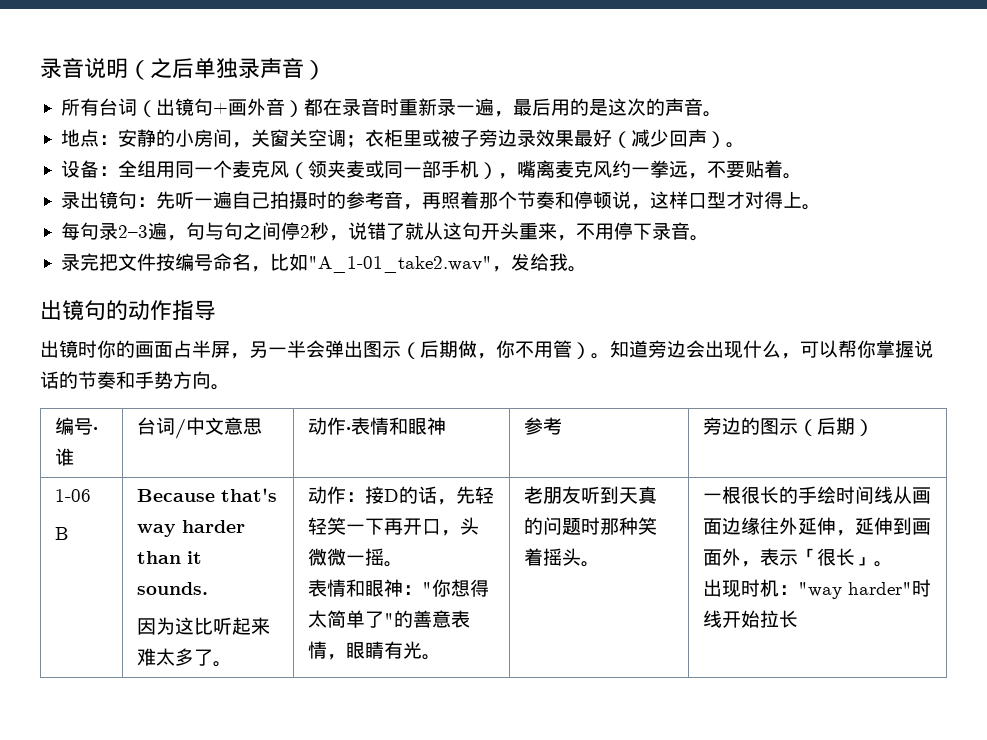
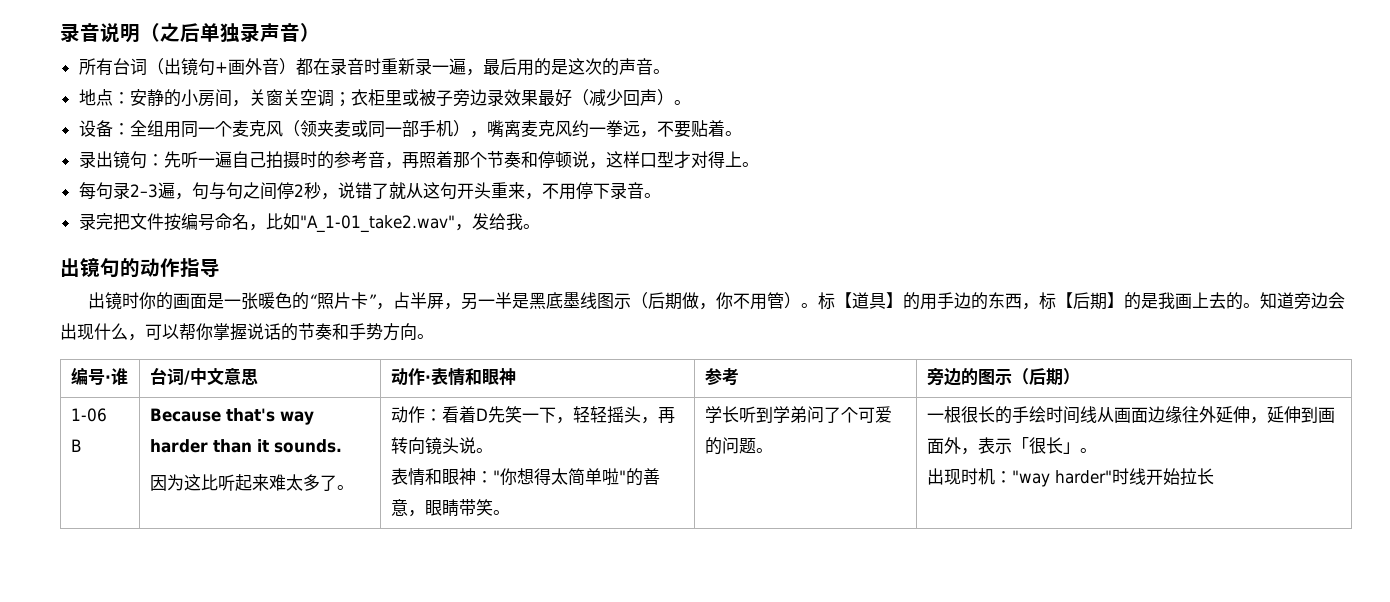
(173, 349) none -> [206,292,393,310] 是一张暖色的“照片卡”，
[306,340,363,358] 会弹出 -> [511,292,597,309] 是黑底墨线
(610, 356) none -> [817,292,1260,310] 标【道具】的用手边的东西，标【后期】的是我画上去的。
[365,486,495,505] [308,517,480,536] [308,548,385,566] 接D的话，先轻轻笑一下再开口，头微微一摇 -> [441,406,675,424] [390,437,476,455] 看着D先笑一下，轻轻摇头，再转向镜头说
[365,611,385,628] 了 -> [601,468,619,485] 啦
[451,610,471,628] [308,641,442,660] [524,486,658,504] [524,517,658,535] [524,548,582,566] 表情，眼睛有光。 | 老朋友听到天真的问题时那种笑着摇头 -> [407,499,510,517] [704,406,892,423] [704,437,756,455] ，眼睛带笑。 | 学长听到学弟问了个可爱的问题

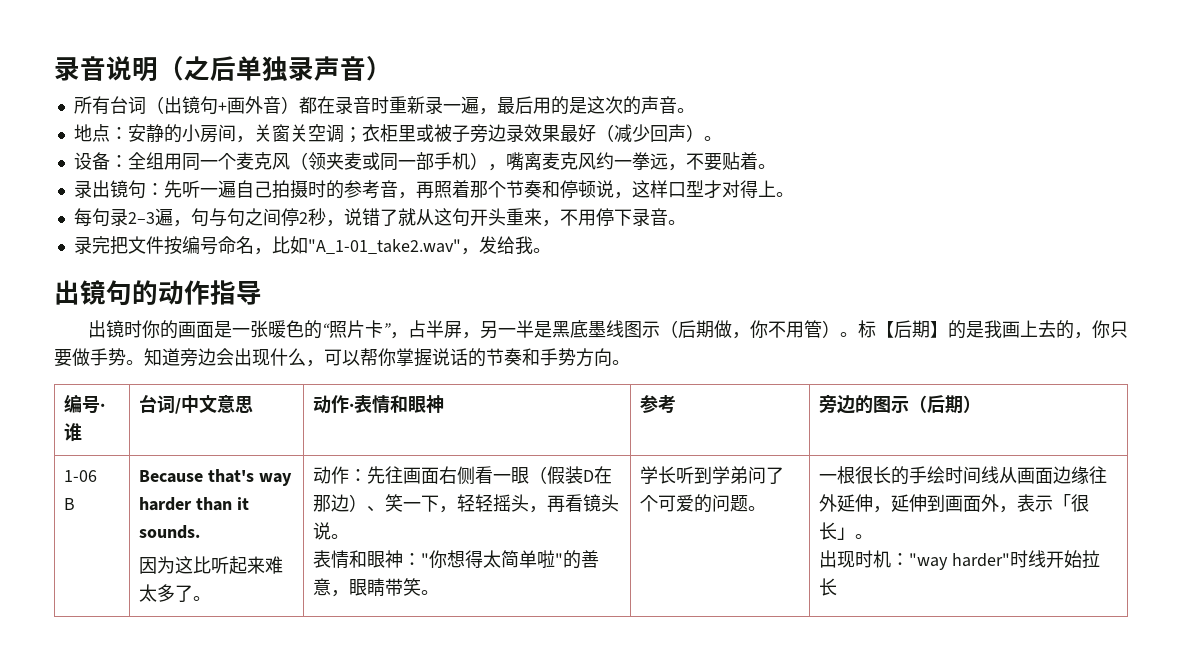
[851,292,1073,310] 道具】的用手边的东西，标【 -> (894, 329) none
(1243, 301) none -> [1073,320,1128,339] [54,348,126,367] ，你只要做手势
[441,406,505,423] 看着D先 -> [367,466,613,485] [313,494,386,512] 先往画面右侧看一眼（假装D在那边）、
[390,437,425,454] 转向 -> [565,494,584,512] 看

